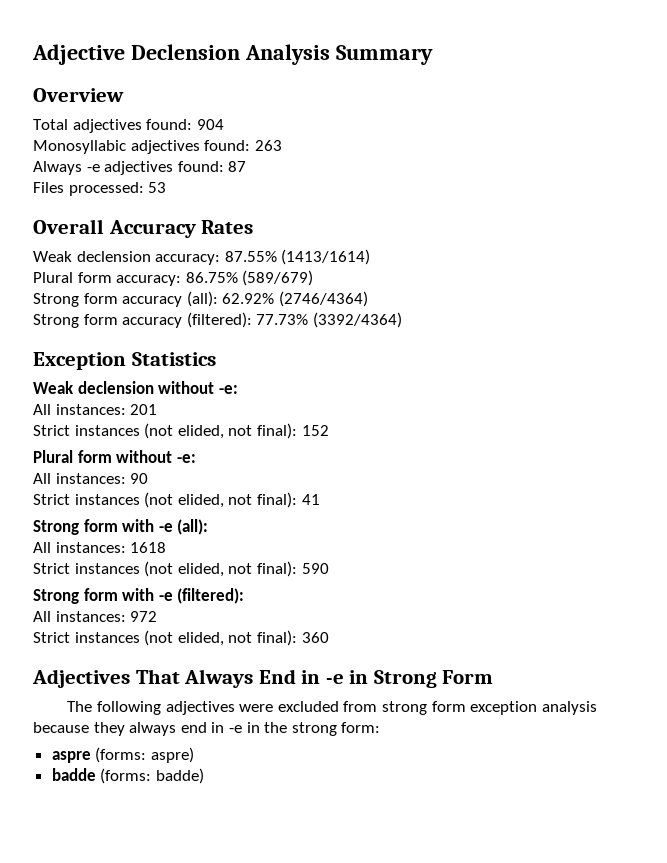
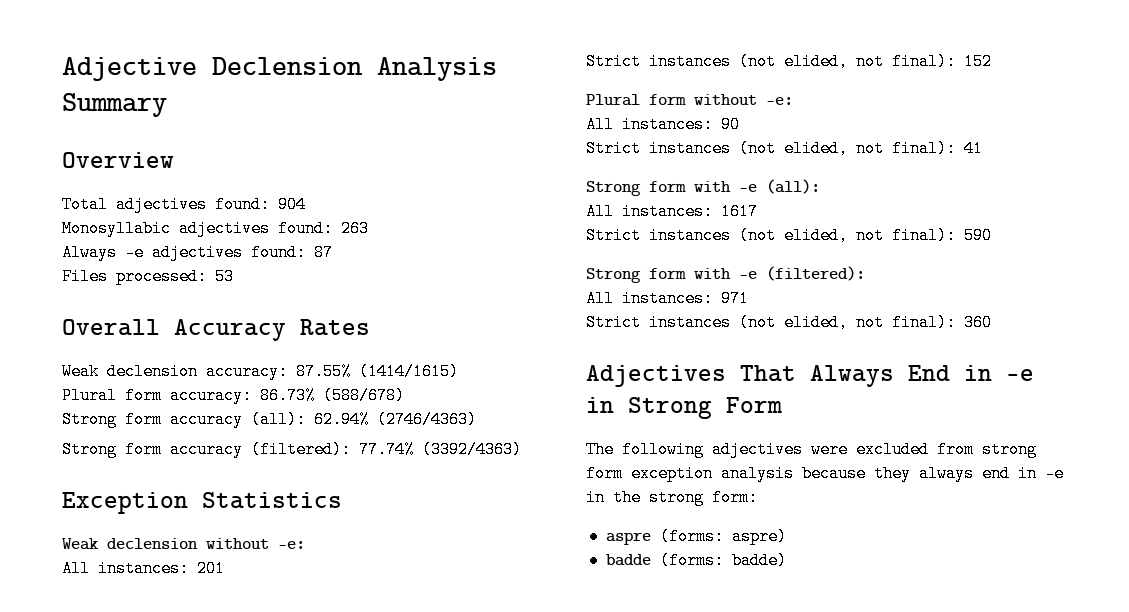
[281,249,371,265] (1413/1614) -> [359,363,459,380] (1414/1615)
[185,270,314,286] 86.75% (589/679) -> [260,387,405,404] 86.73% (588/678)
[222,291,368,307] 62.92% (2746/4364) -> [314,411,477,428] 62.94% (2746/4363)
[256,312,402,328] 77.73% (3392/4364) -> [359,441,522,458] 77.74% (3392/4363)
[130,542,167,553] 1618 -> [721,203,758,220] 1617
[130,611,158,622] 972 -> [721,290,749,307] 971

